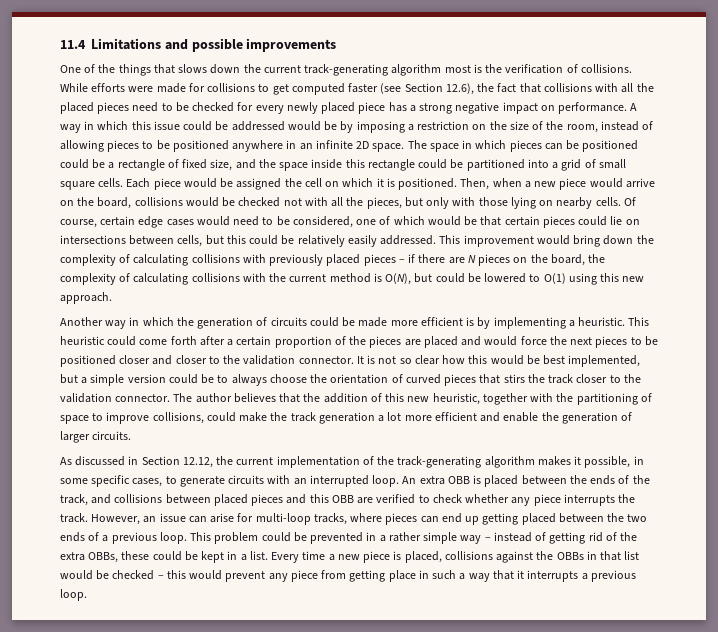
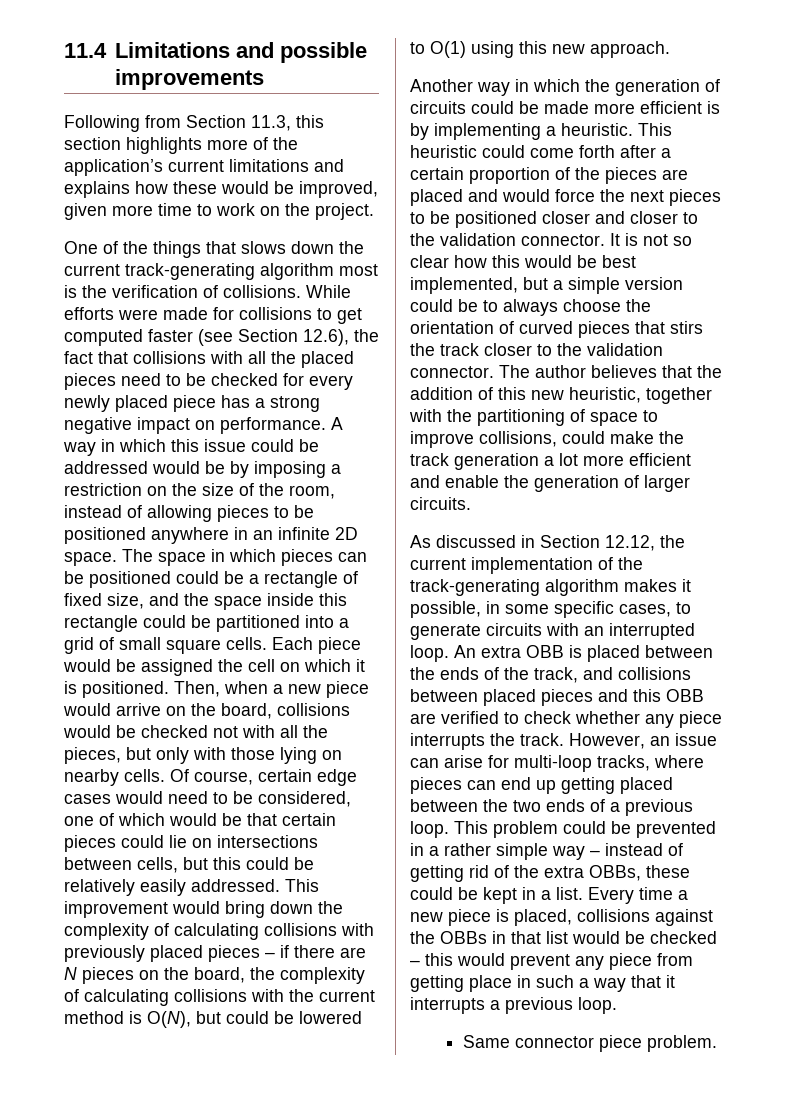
(337, 45) none -> [64,115,324,132] [64,137,298,154] [64,159,344,176] [64,181,378,198] [64,203,374,220] // Following from Section 11.3, this section highlights more of the application’s current limitations and explains how these would be improved, given more time to work on the project.
(87, 595) none -> [462,1035,717,1052] // Same connector piece problem.

